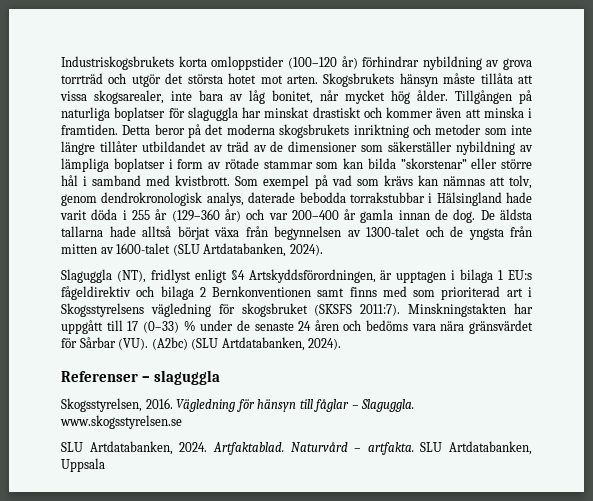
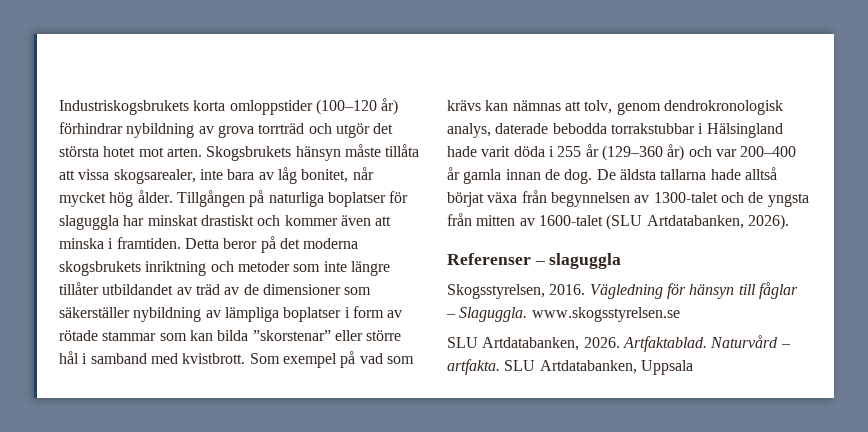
[289,244,323,256] [61,269,533,283] [61,286,532,300] [61,303,533,317] [61,320,533,334] [61,337,342,351] 2024). // Slaguggla (NT), fridlyst enligt §4 Artskyddsförordningen, är upptagen i bilaga 1 EU:s fågeldirektiv och bilaga 2 Bernkonventionen samt finns med som prioriterad art i Skogsstyrelsens vägledning för skogsbruket (SKSFS 2011:7). Minskningstakten har uppgått till 17 (0–33) % under de senaste 24 åren och bedöms vara nära gränsvärdet för Sårbar (VU). (A2bc) (SLU Artdatabanken, 2024). -> [747,214,789,230] 2026).
[179,442,208,452] 2024. -> [583,337,620,348] 2026.

